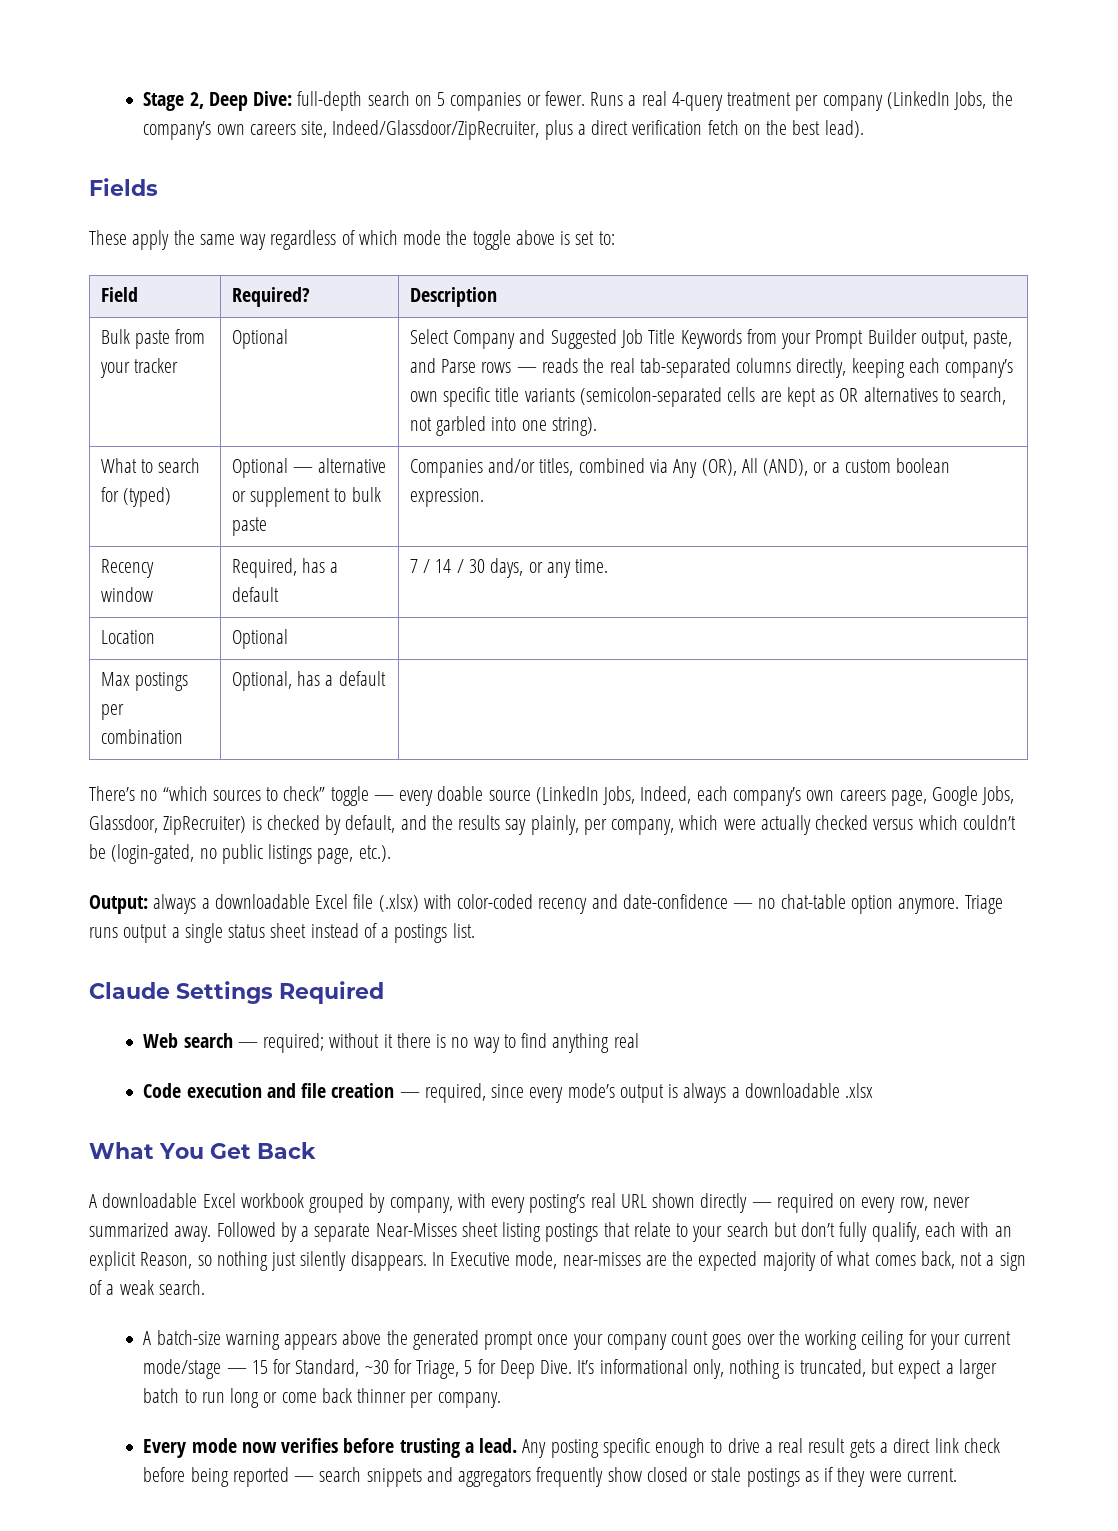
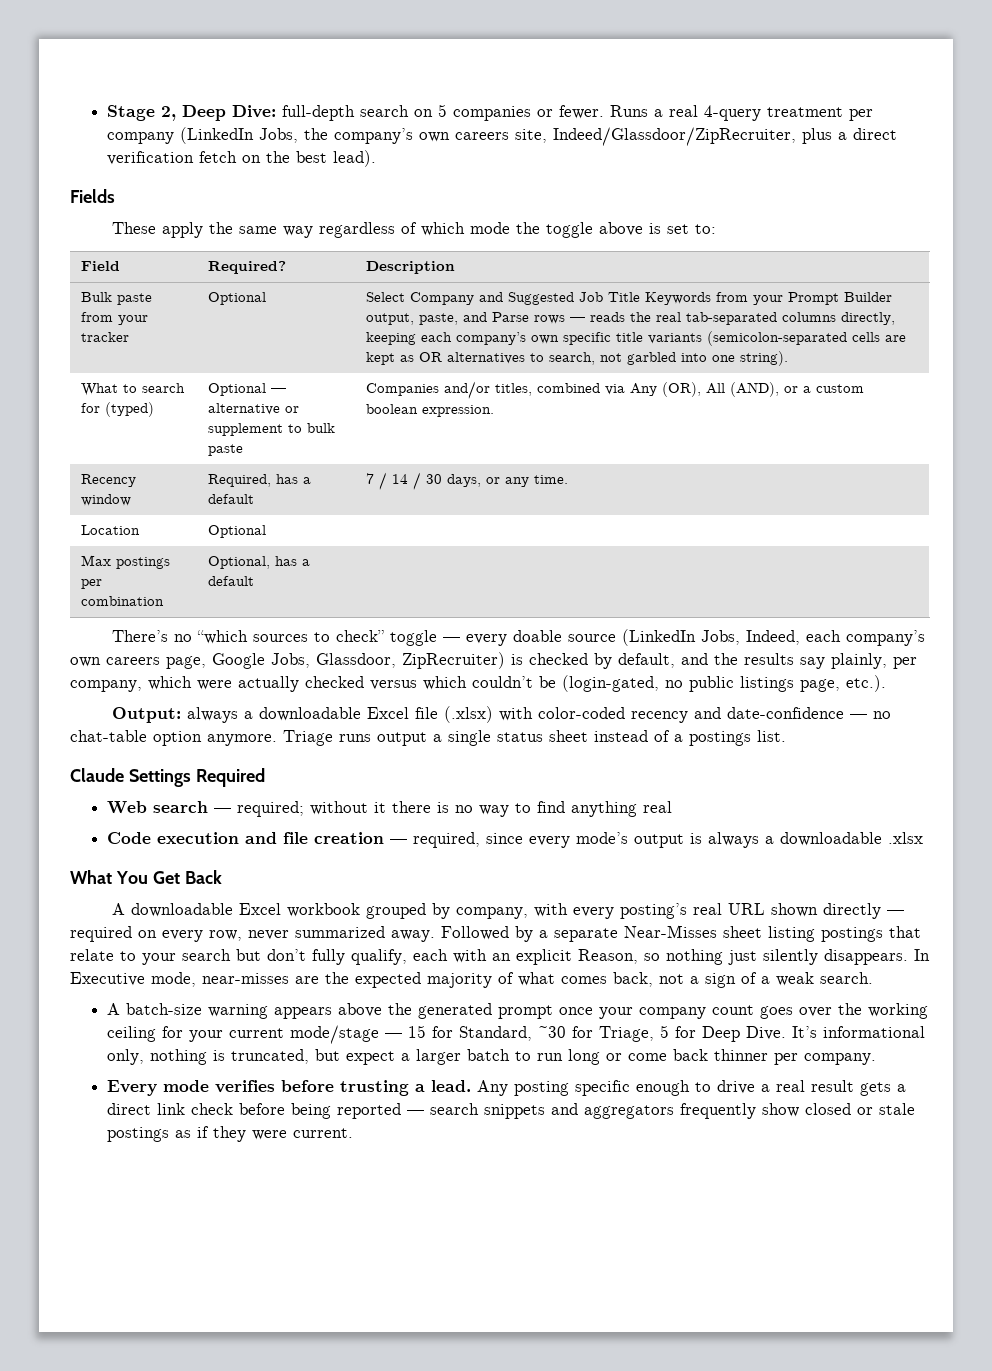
[241,1442,277,1453] now -> (210, 1086) none

